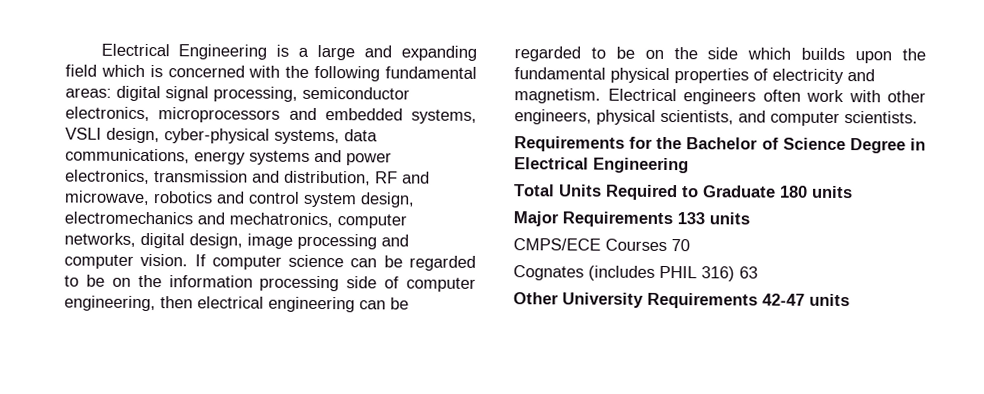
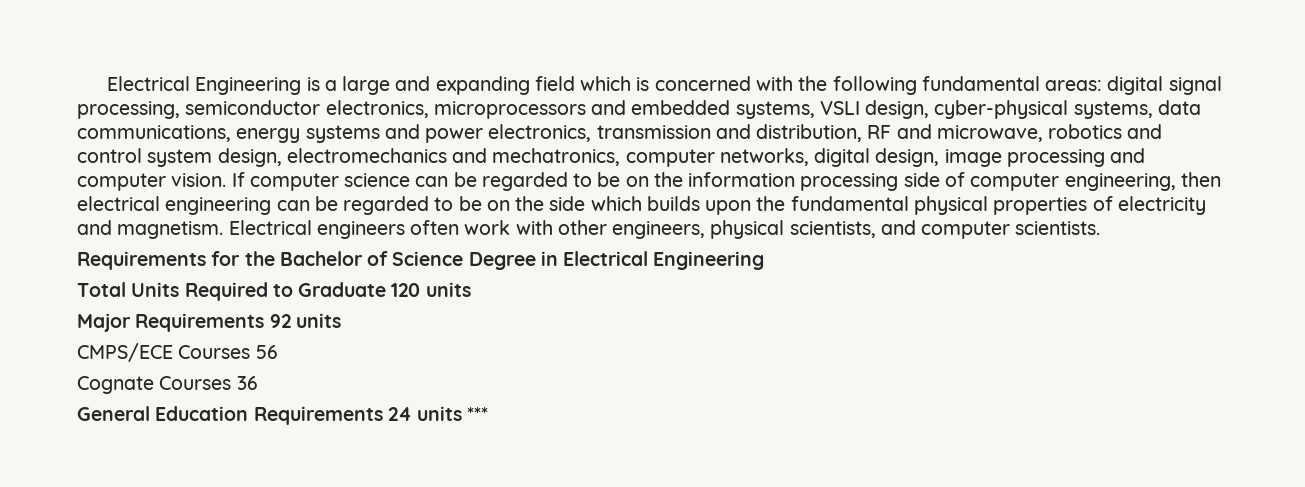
[780,185,808,198] 180 -> [391,283,421,297] 120
[677,212,705,225] 133 -> [269,314,291,328] 92
[671,239,690,252] [513,265,758,282] [513,292,850,309] 70 // Cognates (includes PHIL 316) 63 // Other University Requirements 42-47 units -> [255,345,278,359] [77,376,258,394] [77,406,489,425] 56 // Cognate Courses 36 // General Education Requirements 24 units ***

